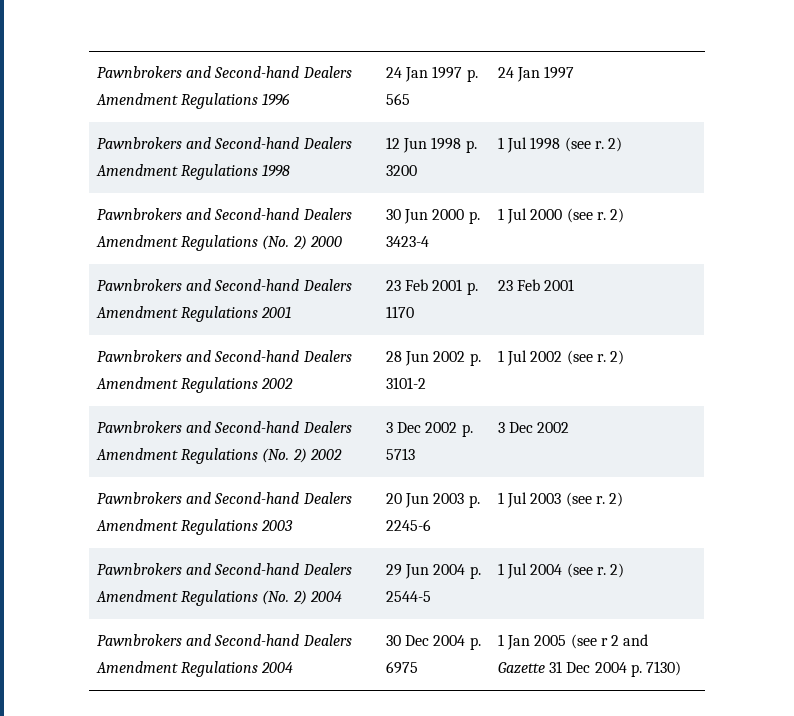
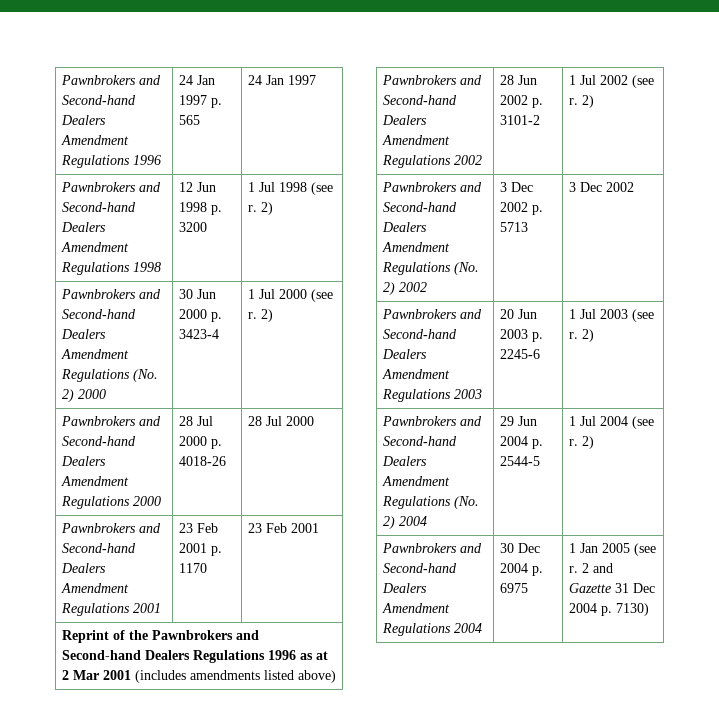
(625, 215) none -> [60,416,161,426] [61,436,136,446] [60,456,106,466] [60,476,129,486] [60,496,161,509] [178,416,213,426] [178,436,222,449] [178,456,226,466] [247,416,314,426] // Pawnbrokers and Second-hand Dealers Amendment Regulations 2000 | 28 Jul 2000 p. 4018-26 | 28 Jul 2000
(575, 285) none -> [61,630,259,643] [61,650,328,663] [61,670,336,683] // Reprint of the Pawnbrokers and Second-hand Dealers Regulations 1996 as at 2 Mar 2001 (includes amendments listed above)
[600,638,608,646] r -> [568,566,578,573] r.

